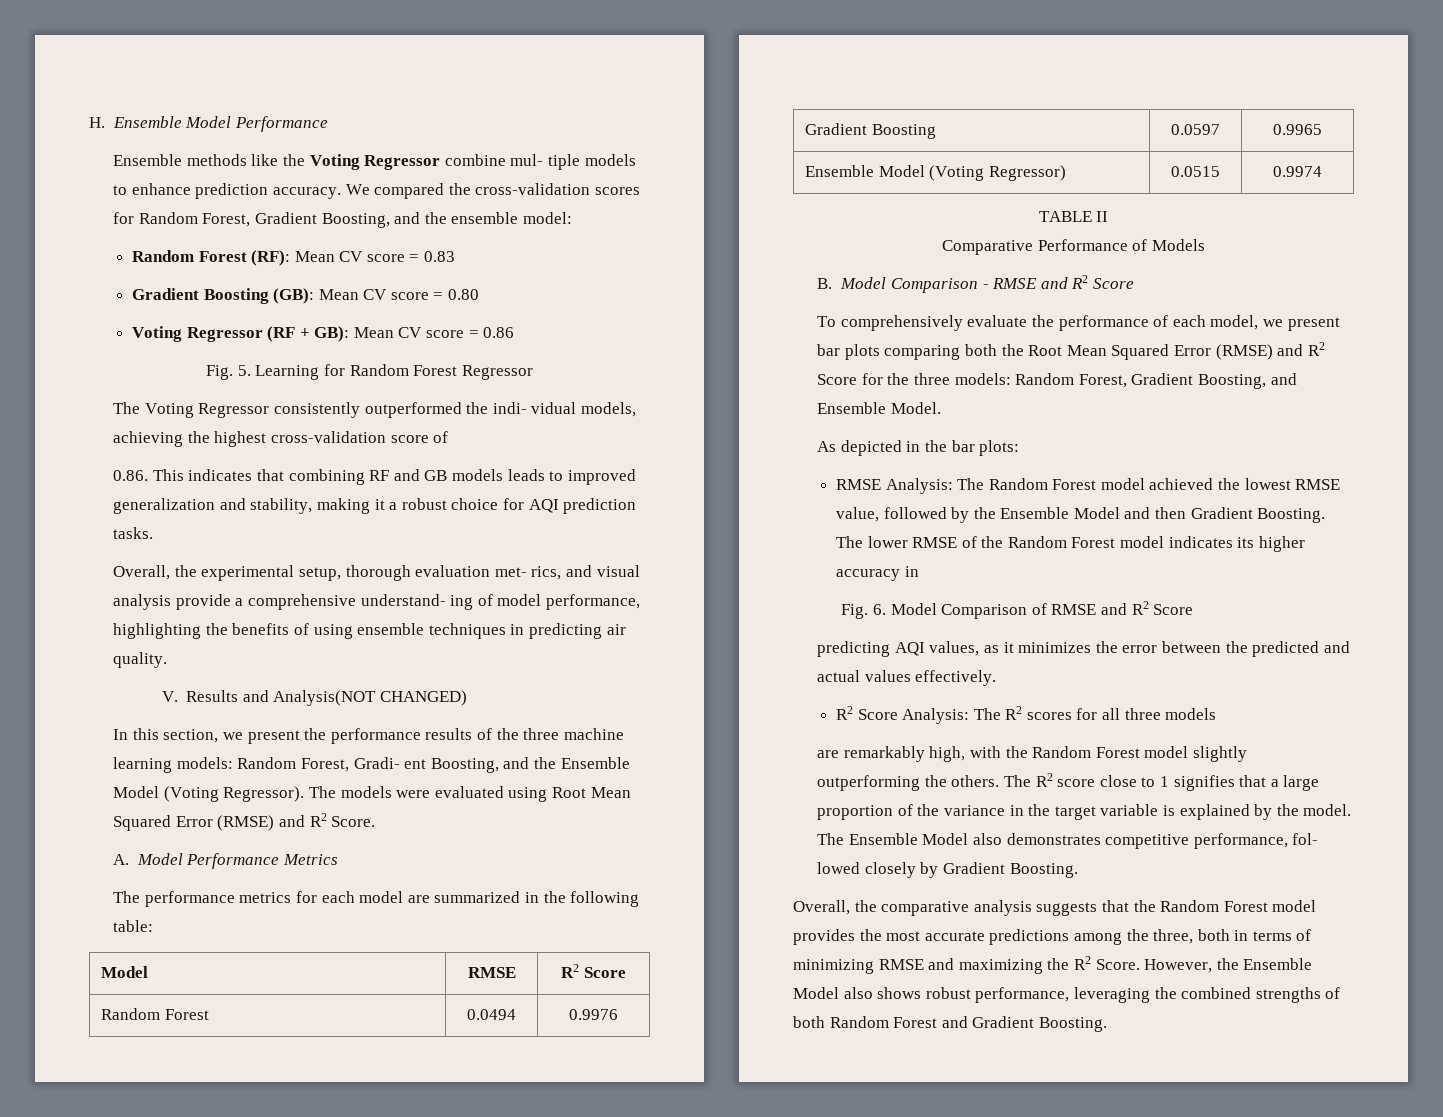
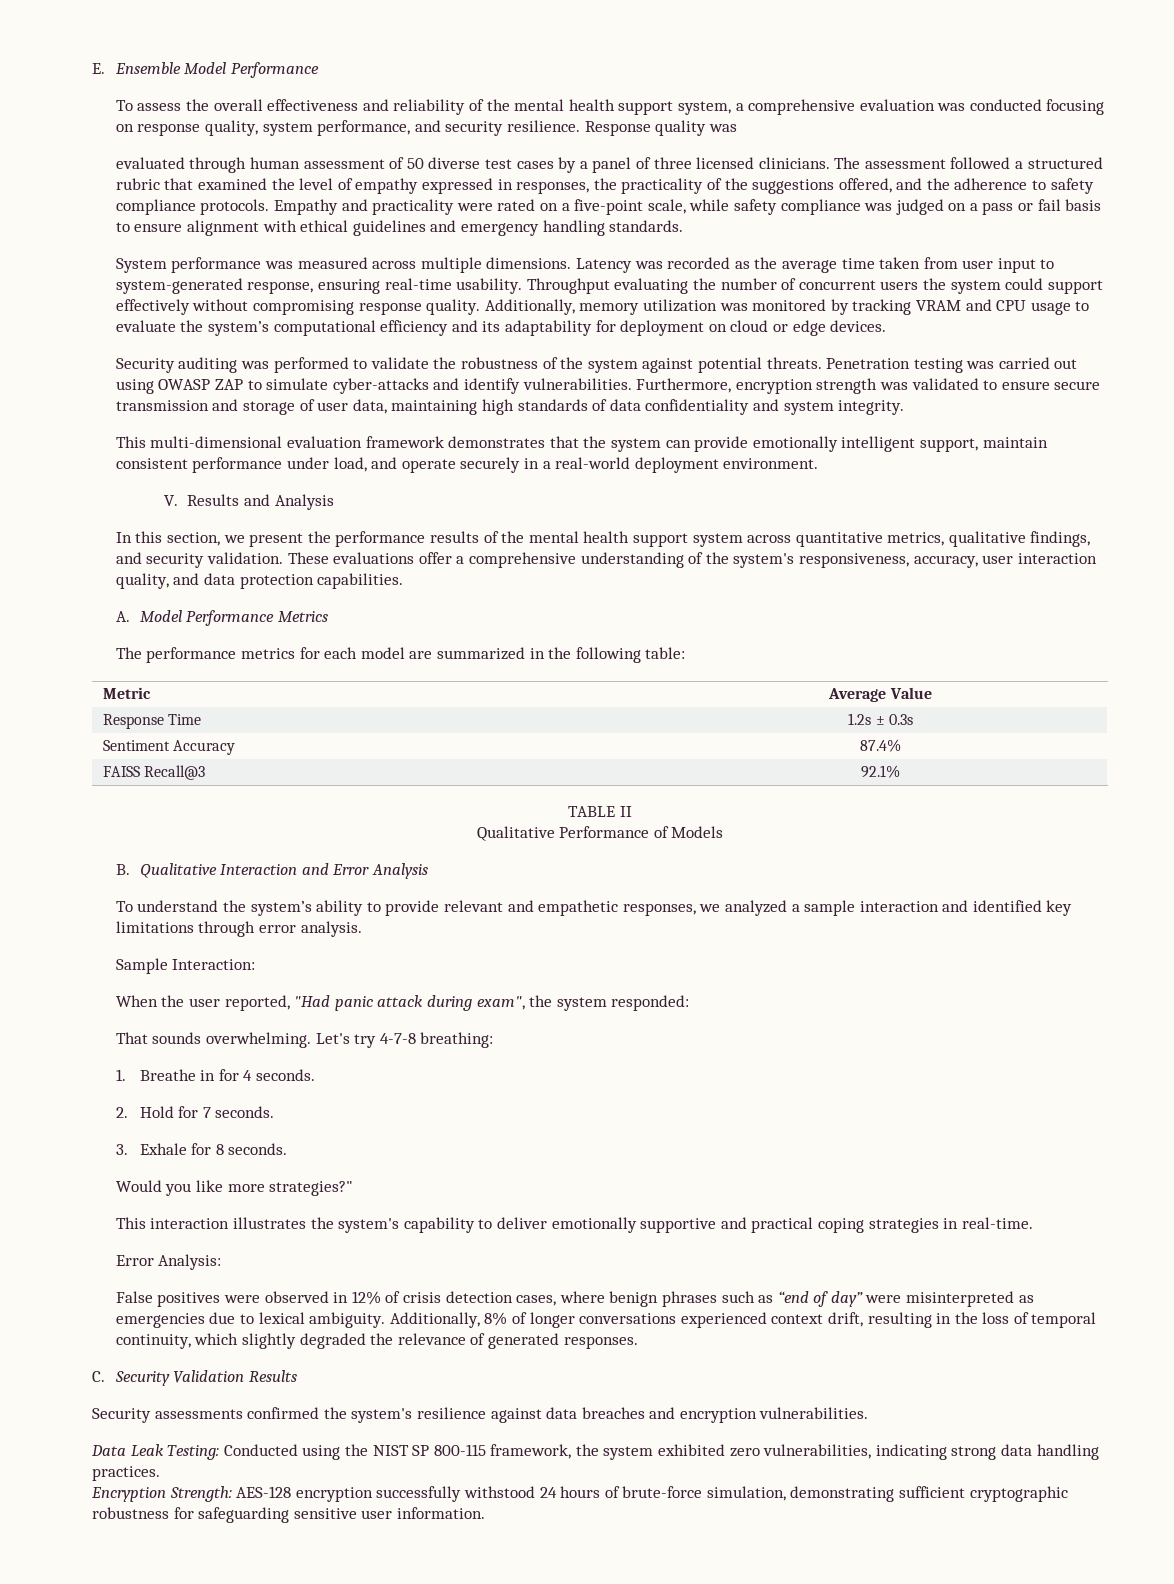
[89,117,105,128] H. -> [92,63,105,74] E.
[113,154,636,170] [113,183,640,199] [113,212,572,228] [131,250,456,266] [131,288,480,304] [131,326,515,342] [206,364,533,380] [113,402,636,418] [113,431,449,447] [113,469,636,485] [113,498,637,514] [113,527,154,539] [113,565,640,581] [113,594,640,610] [113,623,626,639] [113,652,168,668] Ensemble methods like the Voting Regressor combine mul- tiple models to enhance prediction accuracy. We compared the cross-validation scores for Random Forest, Gradient Boosting, and the ensemble model: // Random Forest (RF): Mean CV score = 0.83 // Gradient Boosting (GB): Mean CV score = 0.80 // Voting Regressor (RF + GB): Mean CV score = 0.86 // Fig. 5. Learning for Random Forest Regressor // The Voting Regressor consistently outperformed the indi- vidual models, achieving the highest cross-validation score of // 0.86. This indicates that combining RF and GB models leads to improved generalization and stability, making it a robust choice for AQI prediction tasks. // Overall, the experimental setup, thorough evaluation met- rics, and visual analysis provide a comprehensive understand- ing of model performance, highlighting the benefits of using ensemble techniques in predicting air quality. -> [115,99,1105,115] [115,120,737,136] [115,157,1103,173] [115,178,1094,194] [115,199,1102,215] [115,220,684,236] [115,257,1055,273] [115,278,1103,294] [115,299,1090,315] [115,320,887,336] [115,357,1078,373] [115,378,1101,394] [115,399,905,415] [115,436,1048,452] [115,457,819,473] To assess the overall effectiveness and reliability of the mental health support system, a comprehensive evaluation was conducted focusing on response quality, system performance, and security resilience. Response quality was // evaluated through human assessment of 50 diverse test cases by a panel of three licensed clinicians. The assessment followed a structured rubric that examined the level of empathy expressed in responses, the practicality of the suggestions offered, and the adherence to safety compliance protocols. Empathy and practicality were rated on a five-point scale, while safety compliance was judged on a pass or fail basis to ensure alignment with ethical guidelines and emergency handling standards. // System performance was measured across multiple dimensions. Latency was recorded as the average time taken from user input to system-generated response, ensuring real-time usability. Throughput evaluating the number of concurrent users the system could support effectively without compromising response quality. Additionally, memory utilization was monitored by tracking VRAM and CPU usage to evaluate the system’s computational efficiency and its adaptability for deployment on cloud or edge devices. // Security auditing was performed to validate the robustness of the system against potential threats. Penetration testing was carried out using OWASP ZAP to simulate cyber-attacks and identify vulnerabilities. Furthermore, encryption strength was validated to ensure secure transmission and storage of user data, maintaining high standards of data confidentiality and system integrity. // This multi-dimensional evaluation framework demonstrates that the system can provide emotionally intelligent support, maintain consistent performance under load, and operate securely in a real-world deployment environment.
[273,690,467,706] Analysis(NOT CHANGED) -> [274,494,334,510] Analysis
[523,728,624,740] [113,757,630,773] [113,786,631,802] [113,813,376,831] three machine learning models: Random Forest, Gradi- ent Boosting, and the Ensemble Model (Voting Regressor). The models were evaluated using Root Mean Squared Error (RMSE) and R2 Score. -> [528,531,1091,547] [115,552,1097,568] [115,573,404,589] mental health support system across quantitative metrics, qualitative findings, and security validation. These evaluations offer a comprehensive understanding of the system's responsiveness, accuracy, user interaction quality, and data protection capabilities.
[100,966,148,978] [467,967,516,978] [561,964,626,978] [100,1008,209,1020] [467,1009,516,1020] [569,1009,618,1020] [804,123,936,139] [1171,124,1220,135] [1273,124,1322,135] [804,165,1066,181] [1171,166,1220,177] [1273,166,1322,177] Model | RMSE | R2 Score // Random Forest | 0.0494 | 0.9976 // Gradient Boosting | 0.0597 | 0.9965 // Ensemble Model (Voting Regressor) | 0.0515 | 0.9974 -> [102,687,151,699] [828,687,932,702] [102,714,202,729] [848,713,913,725] [102,740,236,755] [859,739,901,752] [102,765,206,780] [860,765,900,778] Metric | Average Value // Response Time | 1.2s ± 0.3s // Sentiment Accuracy | 87.4% // FAISS Recall@3 | 92.1%
[942,240,1034,255] Comparative -> [476,826,555,841] Qualitative
[840,275,1134,293] [817,315,1340,331] [817,342,1325,360] [817,373,1297,389] [817,402,941,414] [817,440,1020,456] [835,478,1341,494] [835,507,1326,523] [835,536,1305,552] [835,566,919,581] [841,601,1194,619] [817,641,1350,657] [817,670,997,686] [835,706,1217,724] [817,746,1247,762] [817,773,1320,791] [817,804,1352,820] [817,833,1319,849] [817,862,1078,878] [793,900,1317,916] [793,929,1312,945] [793,956,1313,974] [793,987,1341,1003] [793,1016,1107,1032] Model Comparison - RMSE and R2 Score // To comprehensively evaluate the performance of each model, we present bar plots comparing both the Root Mean Squared Error (RMSE) and R2 Score for the three models: Random Forest, Gradient Boosting, and Ensemble Model. // As depicted in the bar plots: // RMSE Analysis: The Random Forest model achieved the lowest RMSE value, followed by the Ensemble Model and then Gradient Boosting. The lower RMSE of the Random Forest model indicates its higher accuracy in // Fig. 6. Model Comparison of RMSE and R2 Score // predicting AQI values, as it minimizes the error between the predicted and actual values effectively. // R2 Score Analysis: The R2 scores for all three models // are remarkably high, with the Random Forest model slightly outperforming the others. The R2 score close to 1 signifies that a large proportion of the variance in the target variable is explained by the model. The Ensemble Model also demonstrates competitive performance, fol- lowed closely by Gradient Boosting. // Overall, the comparative analysis suggests that the Random Forest model provides the most accurate predictions among the three, both in terms of minimizing RMSE and maximizing the R2 Score. However, the Ensemble Model also shows robust performance, leveraging the combined strengths of both Random Forest and Gradient Boosting. -> [139,863,429,879] [115,900,1073,916] [115,921,362,937] [115,958,256,974] [115,995,690,1011] [115,1032,494,1048] [115,1069,316,1081] [115,1106,275,1118] [115,1143,288,1155] [115,1180,354,1196] [115,1217,1033,1233] [115,1254,222,1270] [115,1291,1034,1307] [115,1312,1097,1328] [115,1333,638,1349] [92,1370,298,1386] [92,1407,869,1423] [91,1444,1099,1460] [92,1466,160,1481] [91,1486,1068,1502] [92,1507,485,1523] Qualitative Interaction and Error Analysis // To understand the system’s ability to provide relevant and empathetic responses, we analyzed a sample interaction and identified key limitations through error analysis. // Sample Interaction: // When the user reported, "Had panic attack during exam", the system responded: // That sounds overwhelming. Let's try 4-7-8 breathing: // 1. Breathe in for 4 seconds. // 2. Hold for 7 seconds. // 3. Exhale for 8 seconds. // Would you like more strategies?" // This interaction illustrates the system's capability to deliver emotionally supportive and practical coping strategies in real-time. // Error Analysis: // False positives were observed in 12% of crisis detection cases, where benign phrases such as “end of day” were misinterpreted as emergencies due to lexical ambiguity. Additionally, 8% of longer conversations experienced context drift, resulting in the loss of temporal continuity, which slightly degraded the relevance of generated responses. // C. Security Validation Results // Security assessments confirmed the system's resilience against data breaches and encryption vulnerabilities. // Data Leak Testing: Conducted using the NIST SP 800-115 framework, the system exhibited zero vulnerabilities, indicating strong data handling practices. // Encryption Strength: AES-128 encryption successfully withstood 24 hours of brute-force simulation, demonstrating sufficient cryptographic robustness for safeguarding sensitive user information.

